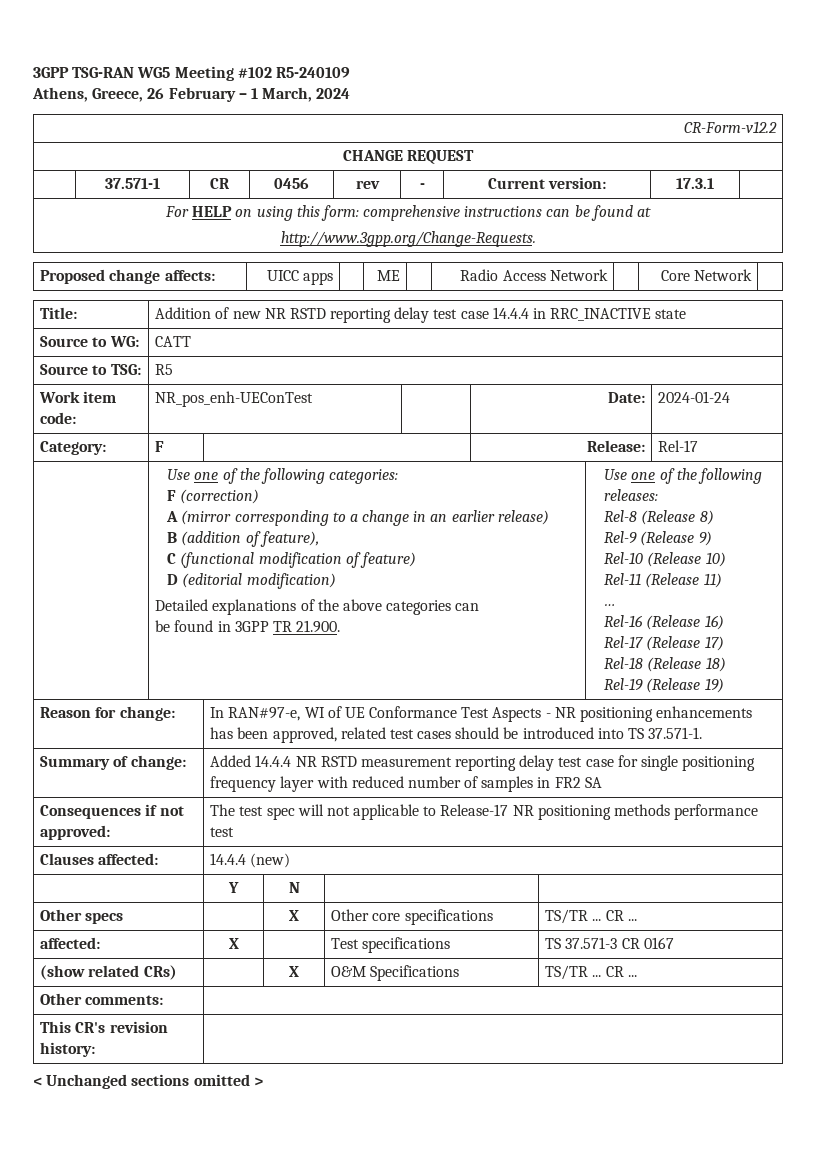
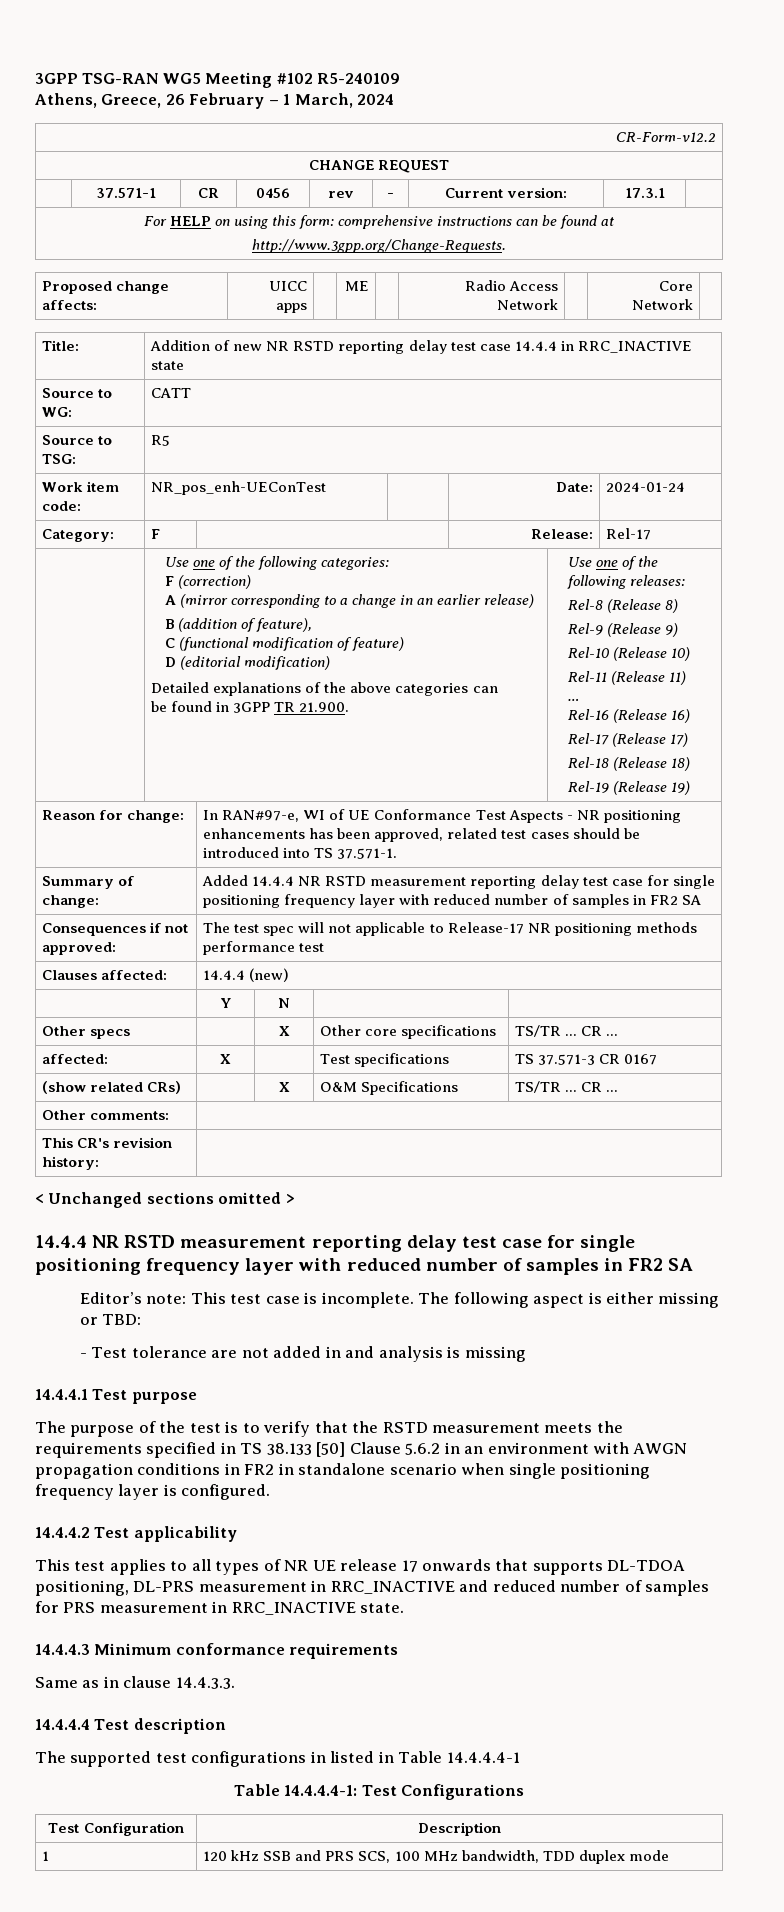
(263, 1081) none -> [35,1235,636,1252] [35,1258,694,1275] [79,1292,720,1308] [79,1314,142,1325] [79,1346,526,1362] [35,1389,197,1404] [35,1421,623,1437] [35,1442,688,1458] [35,1463,651,1479] [35,1484,271,1500] [35,1526,237,1542] [35,1559,686,1575] [35,1580,710,1596] [35,1601,405,1615] [35,1643,399,1659] [35,1676,235,1689] [35,1718,226,1734] [35,1751,520,1767] [233,1784,525,1800] [48,1822,184,1836] [417,1822,501,1836] [42,1851,50,1861] [203,1850,669,1864] // 14.4.4 NR RSTD measurement reporting delay test case for single positioning frequency layer with reduced number of samples in FR2 SA // Editor’s note: This test case is incomplete. The following aspect is either missing or TBD: // - Test tolerance are not added in and analysis is missing // 14.4.4.1 Test purpose // The purpose of the test is to verify that the RSTD measurement meets the requirements specified in TS 38.133 [50] Clause 5.6.2 in an environment with AWGN propagation conditions in FR2 in standalone scenario when single positioning frequency layer is configured. // 14.4.4.2 Test applicability // This test applies to all types of NR UE release 17 onwards that supports DL-TDOA positioning, DL-PRS measurement in RRC_INACTIVE and reduced number of samples for PRS measurement in RRC_INACTIVE state. // 14.4.4.3 Minimum conformance requirements // Same as in clause 14.4.3.3. // 14.4.4.4 Test description // The supported test configurations in listed in Table 14.4.4.4-1 // Table 14.4.4.4-1: Test Configurations // Test Configuration | Description // 1 | 120 kHz SSB and PRS SCS, 100 MHz bandwidth, TDD duplex mode

